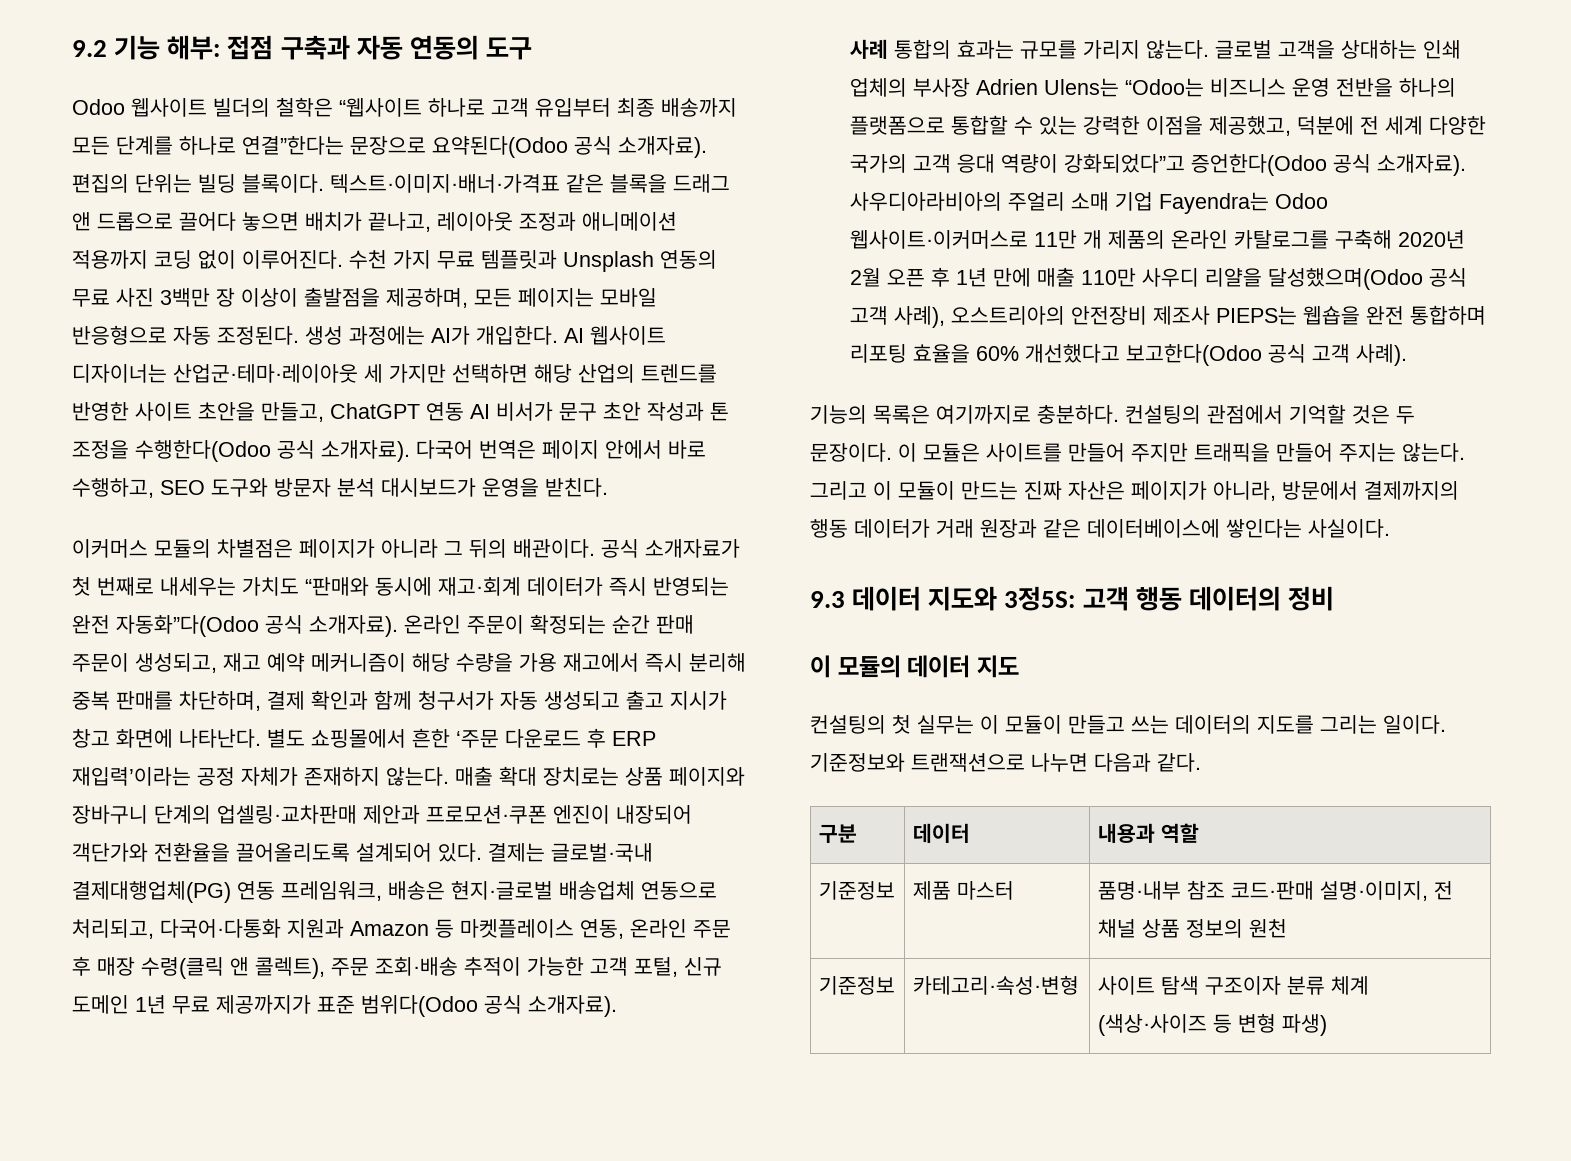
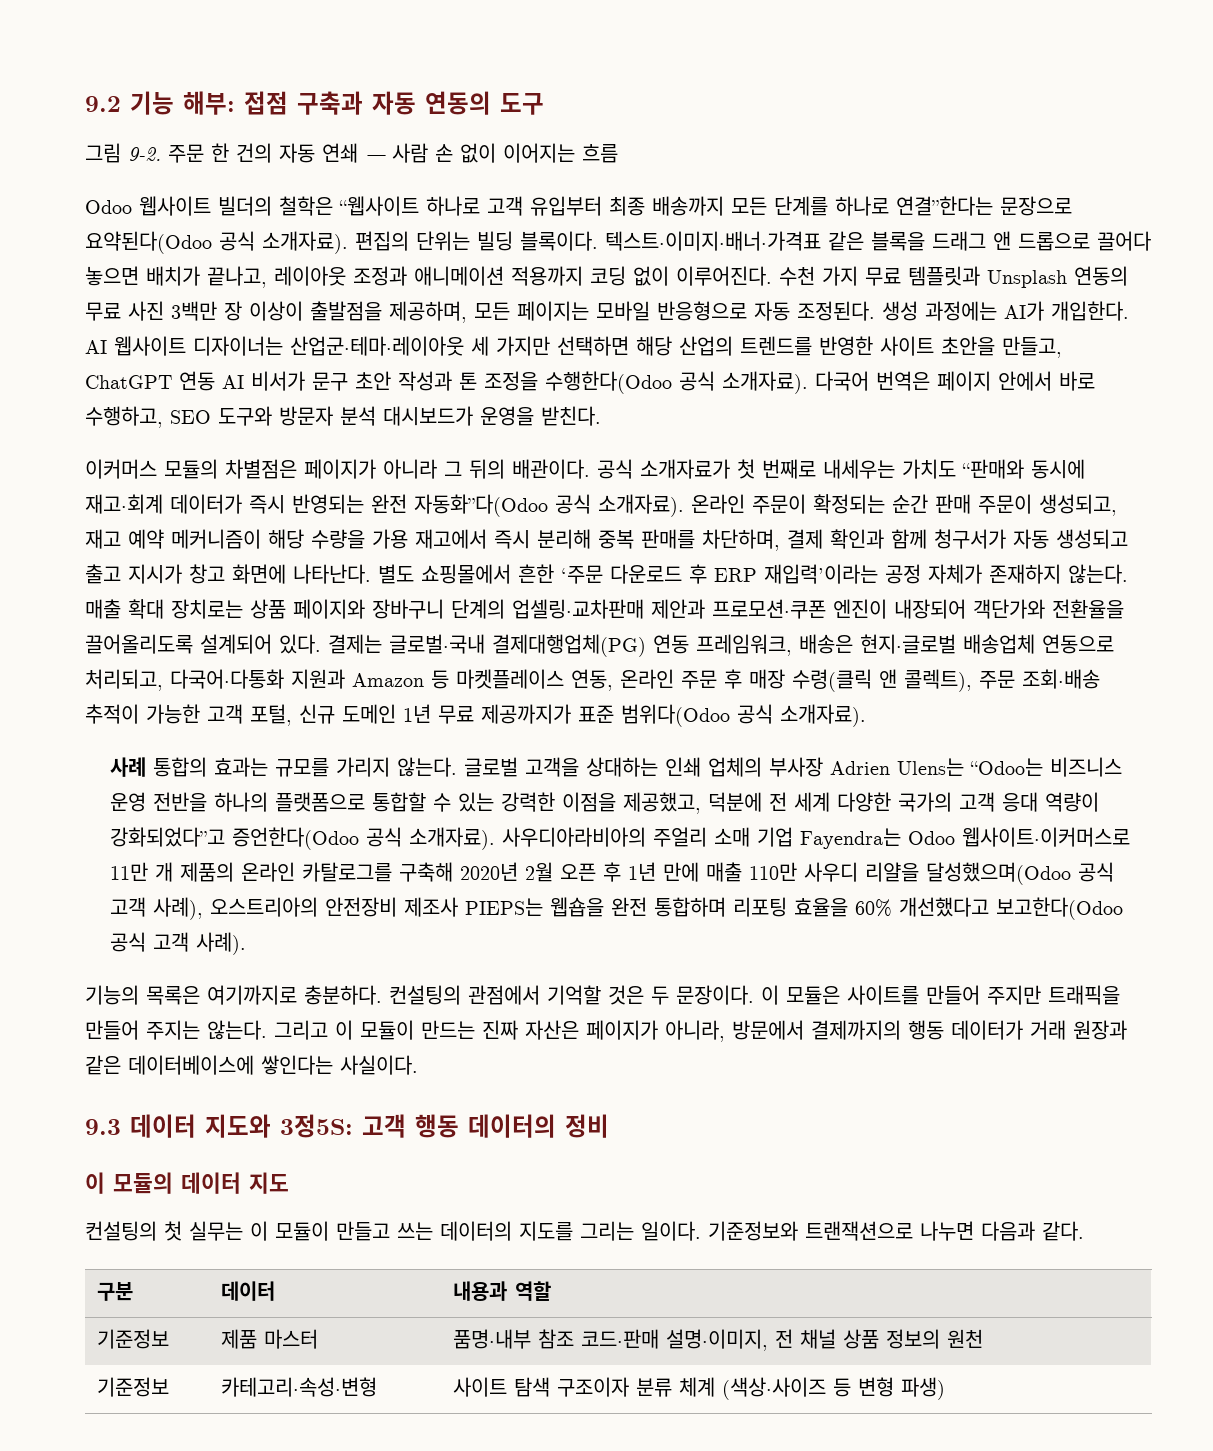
(533, 48) none -> [85,143,618,163] // 그림 9-2. 주문 한 건의 자동 연쇄 — 사람 손 없이 이어지는 흐름

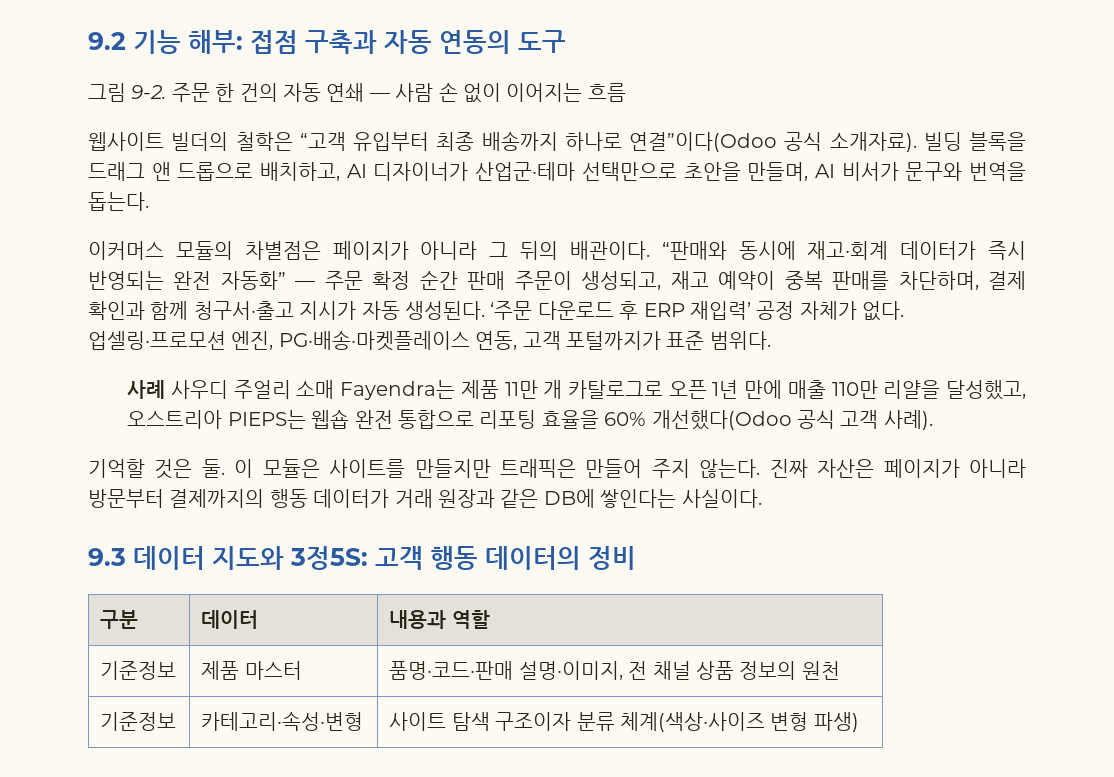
[85,200,132,214] Odoo -> (626, 92) none
[339,196,1072,216] [85,231,1151,254] [85,266,1128,288] [85,301,1129,323] [85,336,1062,358] [85,371,1095,394] [85,406,601,428] “웹사이트 하나로 고객 유입부터 최종 배송까지 모든 단계를 하나로 연결”한다는 문장으로 요약된다(Odoo 공식 소개자료). 편집의 단위는 빌딩 블록이다. 텍스트·이미지·배너·가격표 같은 블록을 드래그 앤 드롭으로 끌어다 놓으면 배치가 끝나고, 레이아웃 조정과 애니메이션 적용까지 코딩 없이 이루어진다. 수천 가지 무료 템플릿과 Unsplash 연동의 무료 사진 3백만 장 이상이 출발점을 제공하며, 모든 페이지는 모바일 반응형으로 자동 조정된다. 생성 과정에는 AI가 개입한다. AI 웹사이트 디자이너는 산업군·테마·레이아웃 세 가지만 선택하면 해당 산업의 트렌드를 반영한 사이트 초안을 만들고, ChatGPT 연동 AI 비서가 문구 초안 작성과 톤 조정을 수행한다(Odoo 공식 소개자료). 다국어 번역은 페이지 안에서 바로 수행하고, SEO 도구와 방문자 분석 대시보드가 운영을 받친다. -> [299,131,1026,152] [88,162,1027,181] [88,192,149,211] “고객 유입부터 최종 배송까지 하나로 연결”이다(Odoo 공식 소개자료). 빌딩 블록을 드래그 앤 드롭으로 배치하고, AI 디자이너가 산업군·테마 선택만으로 초안을 만들며, AI 비서가 문구와 번역을 돕는다.
[597,459,956,479] 공식 소개자료가 첫 번째로 내세우는 가치도 -> (650, 250) none
[414,494,885,517] 자동화”다(Odoo 공식 소개자료). 온라인 주문이 확정되는 -> [220,271,411,290] 자동화” — 주문 확정
[128,529,591,549] 예약 메커니즘이 해당 수량을 가용 재고에서 즉시 분리해 -> [718,271,776,290] 예약이
[934,529,1128,549] [85,564,554,584] 청구서가 자동 생성되고 출고 지시가 창고 화면에 나타난다. 별도 쇼핑몰에서 흔한 -> [193,301,485,320] 청구서·출고 지시가 자동 생성된다.
[764,564,878,584] 재입력’이라는 -> [689,301,751,320] 재입력’
[989,564,1128,584] [85,599,1124,619] [85,634,1114,657] [85,669,1100,692] [85,704,866,727] [110,757,1123,777] [110,792,1100,814] [110,827,1131,850] [110,862,1115,885] [110,897,727,920] 존재하지 않는다. 매출 확대 장치로는 상품 페이지와 장바구니 단계의 업셀링·교차판매 제안과 프로모션·쿠폰 엔진이 내장되어 객단가와 전환율을 끌어올리도록 설계되어 있다. 결제는 글로벌·국내 결제대행업체(PG) 연동 프레임워크, 배송은 현지·글로벌 배송업체 연동으로 처리되고, 다국어·다통화 지원과 Amazon 등 마켓플레이스 연동, 온라인 주문 후 매장 수령(클릭 앤 콜렉트), 주문 조회·배송 추적이 가능한 고객 포털, 신규 도메인 1년 무료 제공까지가 표준 범위다(Odoo 공식 소개자료). // 사례 통합의 효과는 규모를 가리지 않는다. 글로벌 고객을 상대하는 인쇄 업체의 부사장 Adrien Ulens는 “Odoo는 비즈니스 운영 전반을 하나의 플랫폼으로 통합할 수 있는 강력한 이점을 제공했고, 덕분에 전 세계 다양한 국가의 고객 응대 역량이 강화되었다”고 증언한다(Odoo 공식 소개자료). 사우디아라비아의 주얼리 소매 기업 Fayendra는 Odoo 웹사이트·이커머스로 11만 개 제품의 온라인 카탈로그를 구축해 2020년 2월 오픈 후 1년 만에 매출 110만 사우디 리얄을 달성했으며(Odoo 공식 고객 사례), 오스트리아의 안전장비 제조사 PIEPS는 웹숍을 완전 통합하며 -> [862,301,905,321] [88,330,771,351] [127,380,1026,400] [127,409,474,429] 없다. 업셀링·프로모션 엔진, PG·배송·마켓플레이스 연동, 고객 포털까지가 표준 범위다. // 사례 사우디 주얼리 소매 Fayendra는 제품 11만 개 카탈로그로 오픈 1년 만에 매출 110만 리얄을 달성했고, 오스트리아 PIEPS는 웹숍 완전 통합으로
[899,897,1124,920] 개선했다고 보고한다(Odoo -> [651,410,792,430] 개선했다(Odoo
[85,985,1120,1005] [85,1020,475,1040] 기능의 목록은 여기까지로 충분하다. 컨설팅의 관점에서 기억할 것은 두 문장이다. 이 모듈은 사이트를 만들어 주지만 트래픽을 만들어 주지는 않는다. 그리고 이 모듈이 만드는 -> [88,459,761,479] 기억할 것은 둘. 이 모듈은 사이트를 만들지만 트래픽은 만들어 주지 않는다.
[665,1020,804,1042] 아니라, 방문에서 -> [969,459,1026,478] [88,489,164,508] 아니라 방문부터
[128,1055,254,1075] 데이터베이스에 -> [543,489,595,508] DB에
[85,1172,289,1194] [85,1221,1084,1241] // 이 모듈의 데이터 지도 // 컨설팅의 첫 실무는 이 모듈이 만들고 쓰는 데이터의 지도를 그리는 일이다. 기준정보와 트랜잭션으로 나누면 다음과 같다. -> (636, 558) none
[453,1329,660,1349] 품명·내부 참조 코드·판매 -> [389,661,514,680] 품명·코드·판매
[679,1377,852,1400] 체계 (색상·사이즈 등 -> [619,712,765,732] 체계(색상·사이즈

